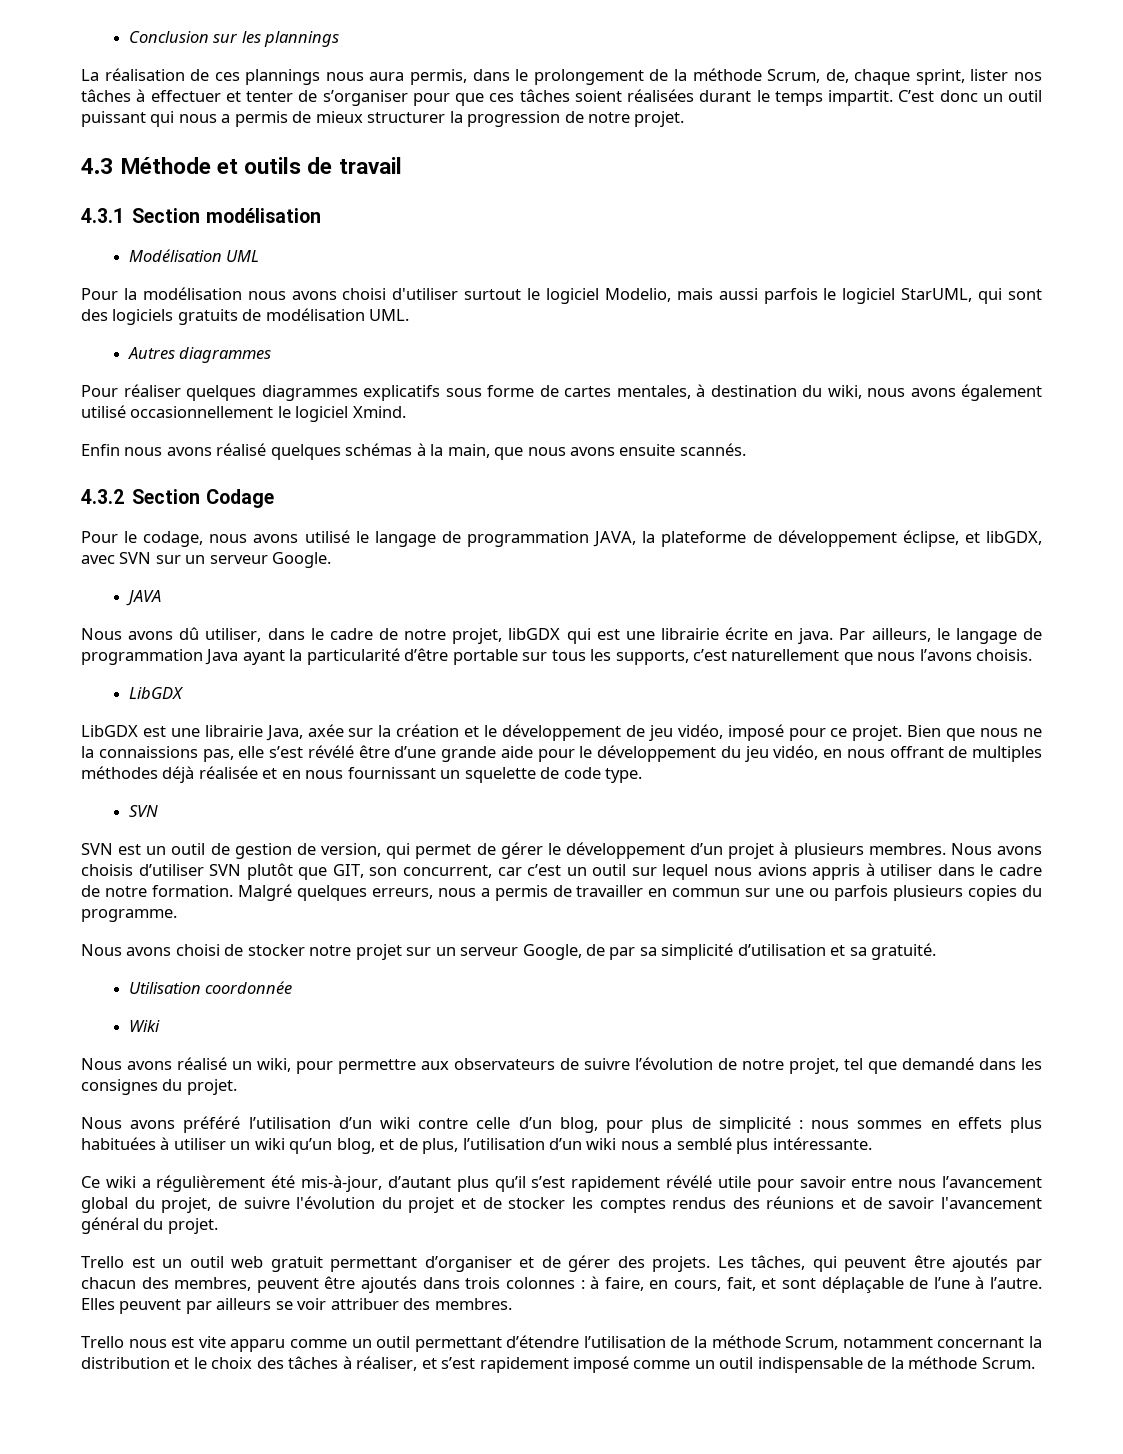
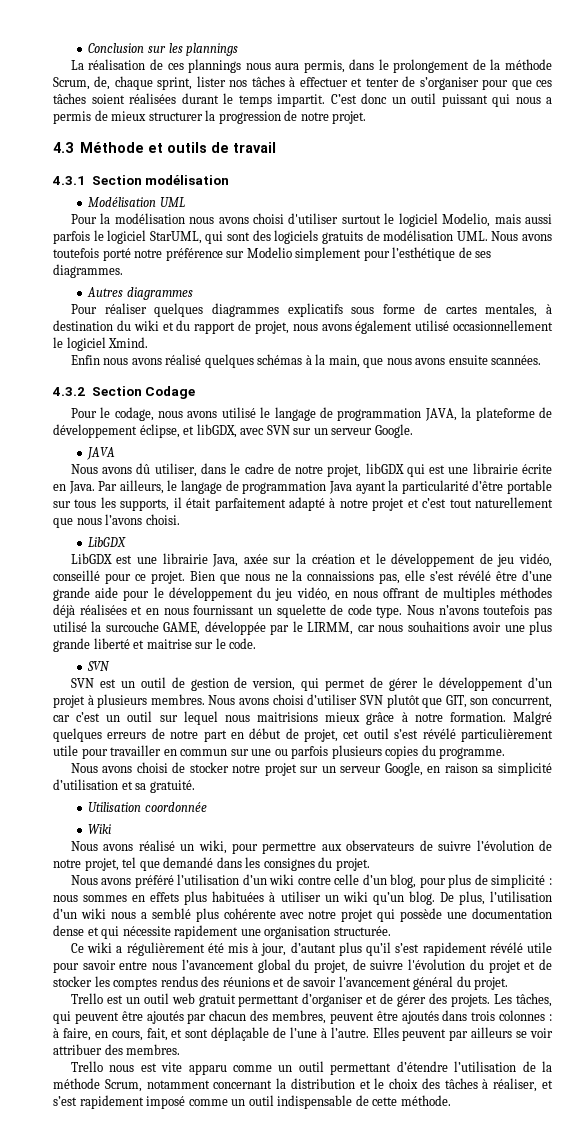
(410, 315) none -> [491,231,553,241] [53,247,492,261] [53,264,123,278] Nous avons toutefois porté notre préférence sur Modelio simplement pour l’esthétique de ses diagrammes.
[827,385,862,399] wiki, -> [133,320,289,334] wiki et du rapport de projet,
[679,443,746,456] scannés. -> [491,355,542,365] scannées.
[798,628,834,644] java. -> [68,481,95,494] Java.
[693,649,728,661] c’est -> [173,497,472,511] il était parfaitement adapté à notre projet et c’est tout
[976,649,1033,661] choisis. -> [145,514,180,525] choisi.
[727,724,784,741] imposé -> [53,570,100,581] conseillé
[198,766,258,779] réalisée -> [79,604,127,615] réalisées
(643, 775) none -> [407,605,553,618] [53,621,552,635] [53,638,257,652] Nous n’avons toutefois pas utilisé la surcouche GAME, développée par le LIRMM, car nous souhaitions avoir une plus grande liberté et maitrise sur le code.
[81,864,133,876] choisis -> [272,694,304,705] choisi
[757,863,1042,880] [81,884,572,901] avions appris à utiliser dans le cadre de notre formation. Malgré quelques erreurs, nous a permis de -> [257,711,552,725] [53,728,553,742] [53,745,108,759] maitrisions mieux grâce à notre formation. Malgré quelques erreurs de notre part en début de projet, cet outil s’est révélé particulièrement utile pour
[586,944,636,960] de par -> [427,763,478,773] en raison
[336,1138,418,1154] blog, et de -> [408,891,454,905] blog. De
[772,1137,872,1150] intéressante. -> [223,908,552,922] [53,925,391,939] cohérente avec notre projet qui possède une documentation dense et qui nécessite rapidement une organisation structurée.
[301,1175,383,1192] mis-à-jour, -> [227,943,287,956] mis à jour,
[890,1356,1035,1369] la méthode Scrum. -> [372,1095,451,1106] cette méthode.

